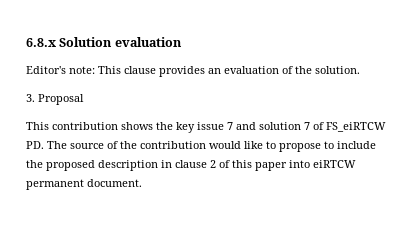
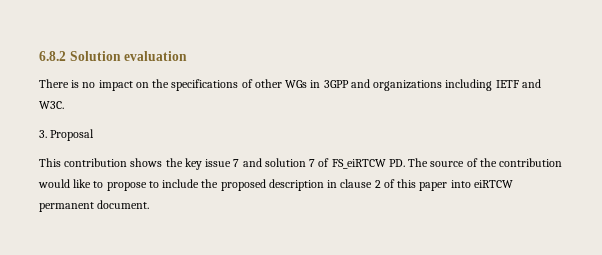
[26,38,56,47] 6.8.x -> [39,51,66,61] 6.8.2
[26,66,360,77] Editor's note: This clause provides an evaluation of the solution. -> [39,79,541,91] [39,101,64,109] There is no impact on the specifications of other WGs in 3GPP and organizations including IETF and W3C.

